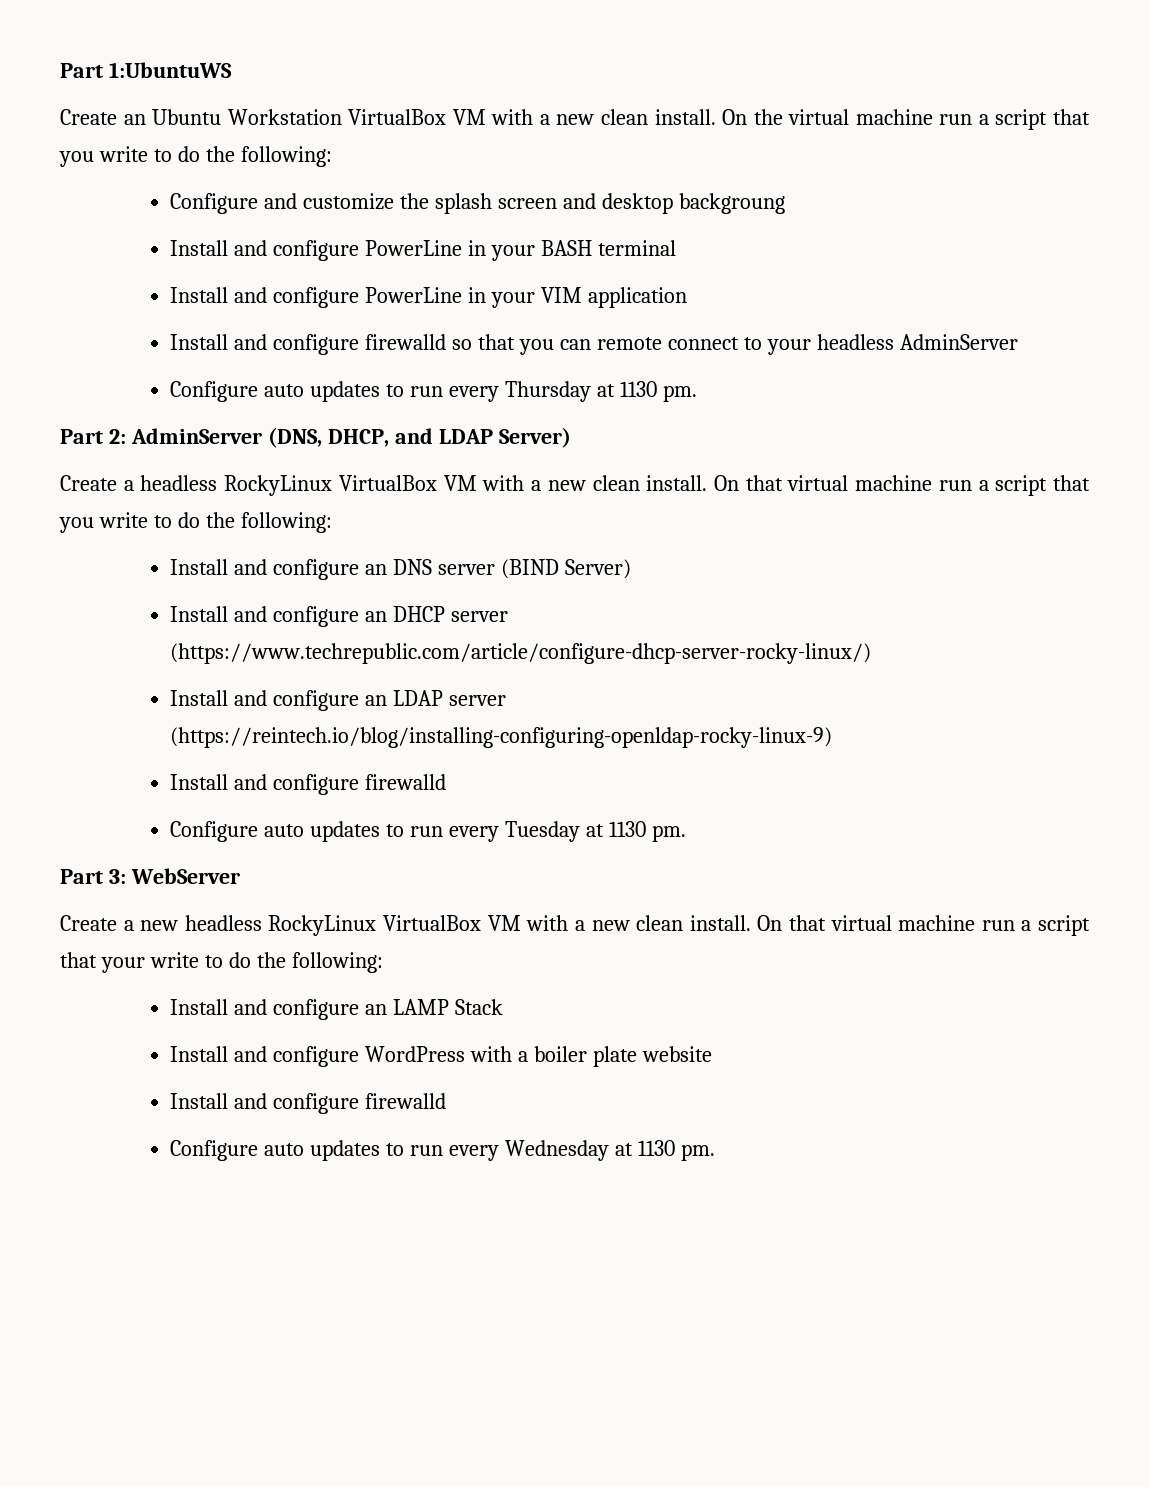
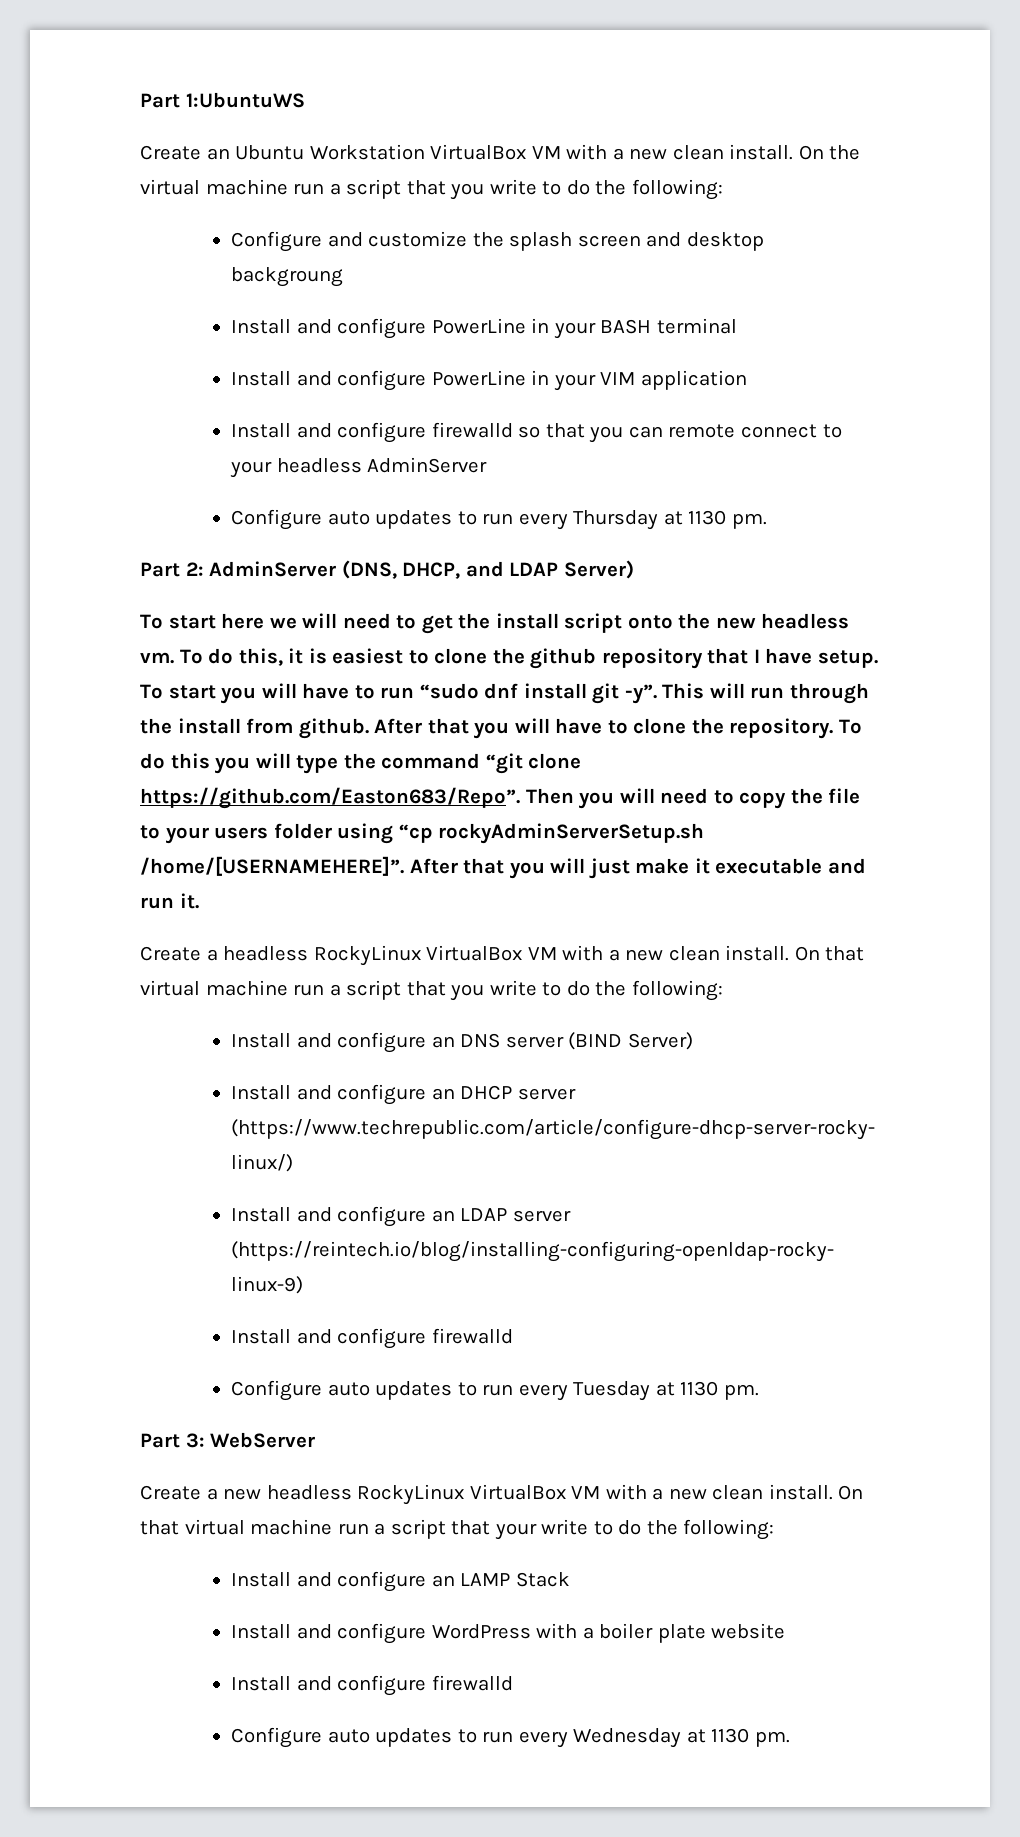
(571, 437) none -> [140,613,850,634] [140,648,879,669] [140,683,870,704] [140,718,862,739] [140,753,582,774] [140,787,861,809] [140,823,705,844] [140,856,866,879] [140,893,199,909] // To start here we will need to get the install script onto the new headless vm. To do this, it is easiest to clone the github repository that I have setup. To start you will have to run “sudo dnf install git -y”. This will run through the install from github. After that you will have to clone the repository. To do this you will type the command “git clone https://github.com/Easton683/Repo”. Then you will need to copy the file to your users folder using “cp rockyAdminServerSetup.sh /home/[USERNAMEHERE]”. After that you will just make it executable and run it.

